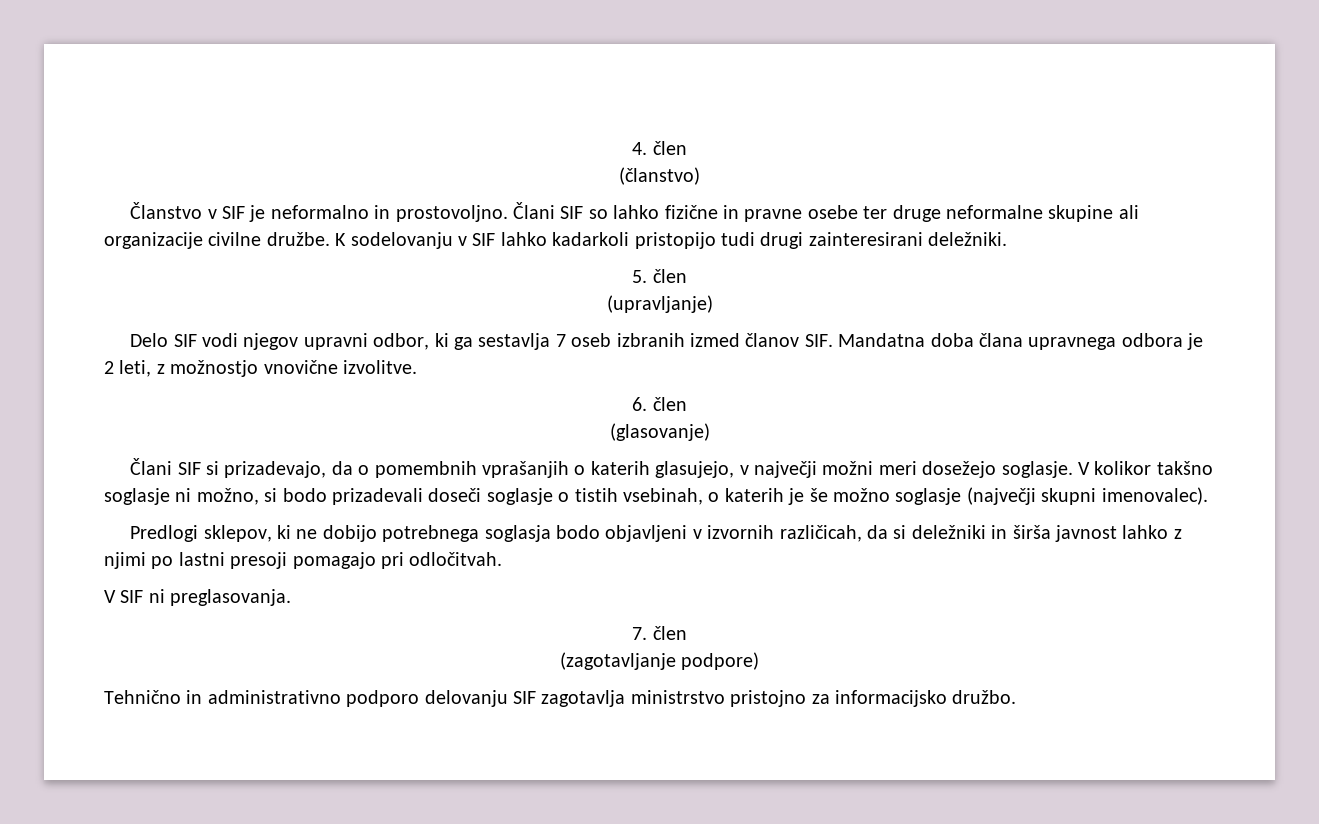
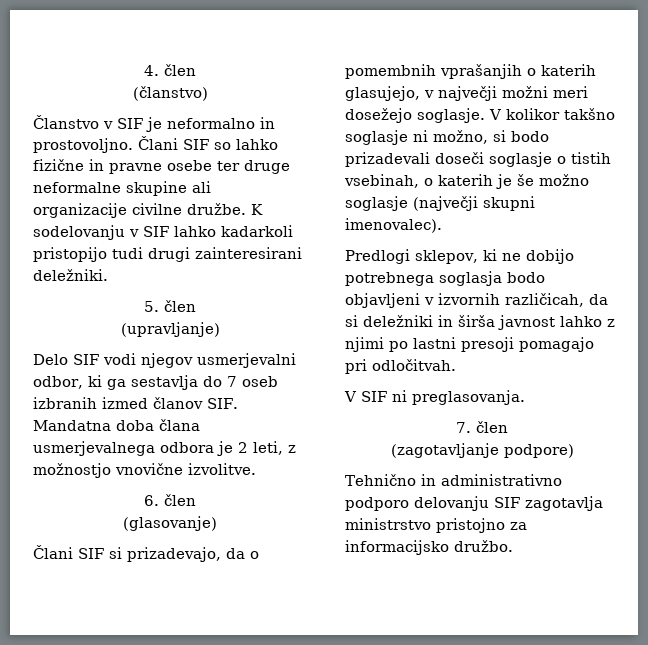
[303,333,368,350] upravni -> [197,353,296,368] usmerjevalni
(551, 341) none -> [202,376,222,387] do
[1028,337,1117,350] upravnega -> [33,441,155,456] usmerjevalnega

